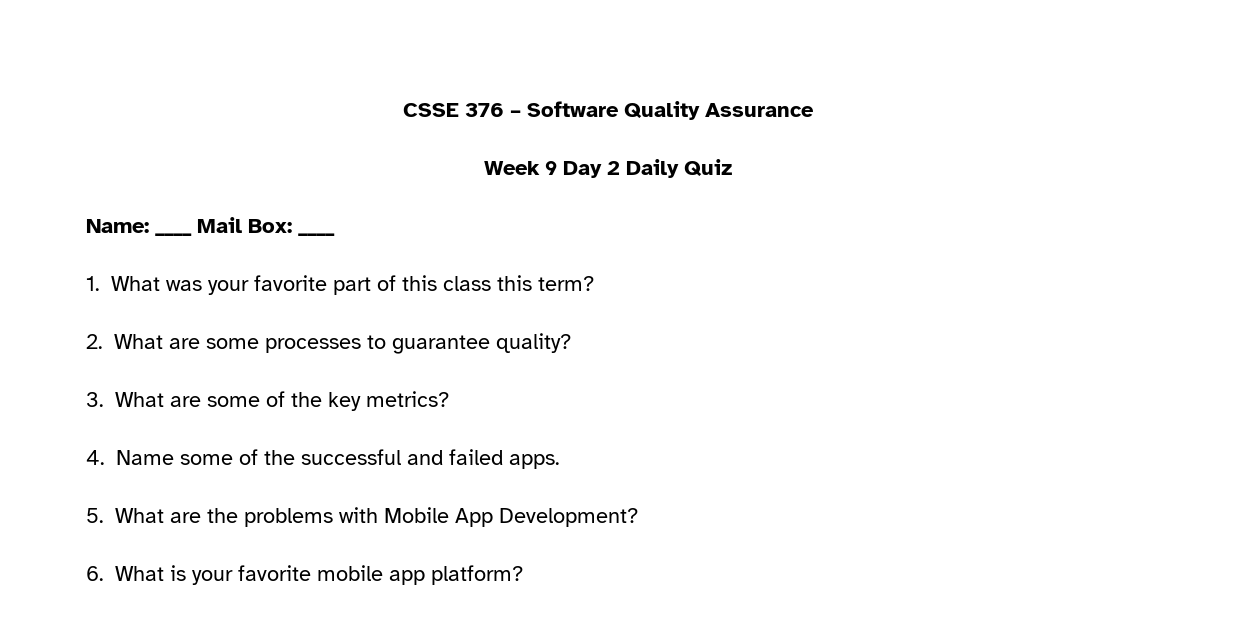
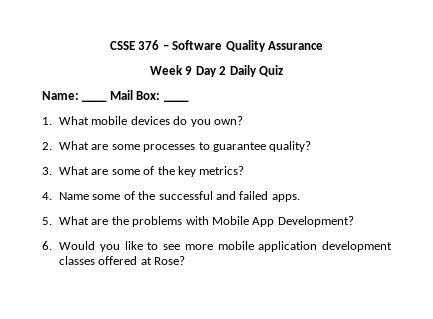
[166,275,594,295] was your favorite part of this class this term? -> [91,116,243,127] mobile devices do you own?
[115,565,523,585] What is your favorite mobile app platform? -> [59,241,392,252] [59,256,186,265] Would you like to see more mobile application development classes offered at Rose?

